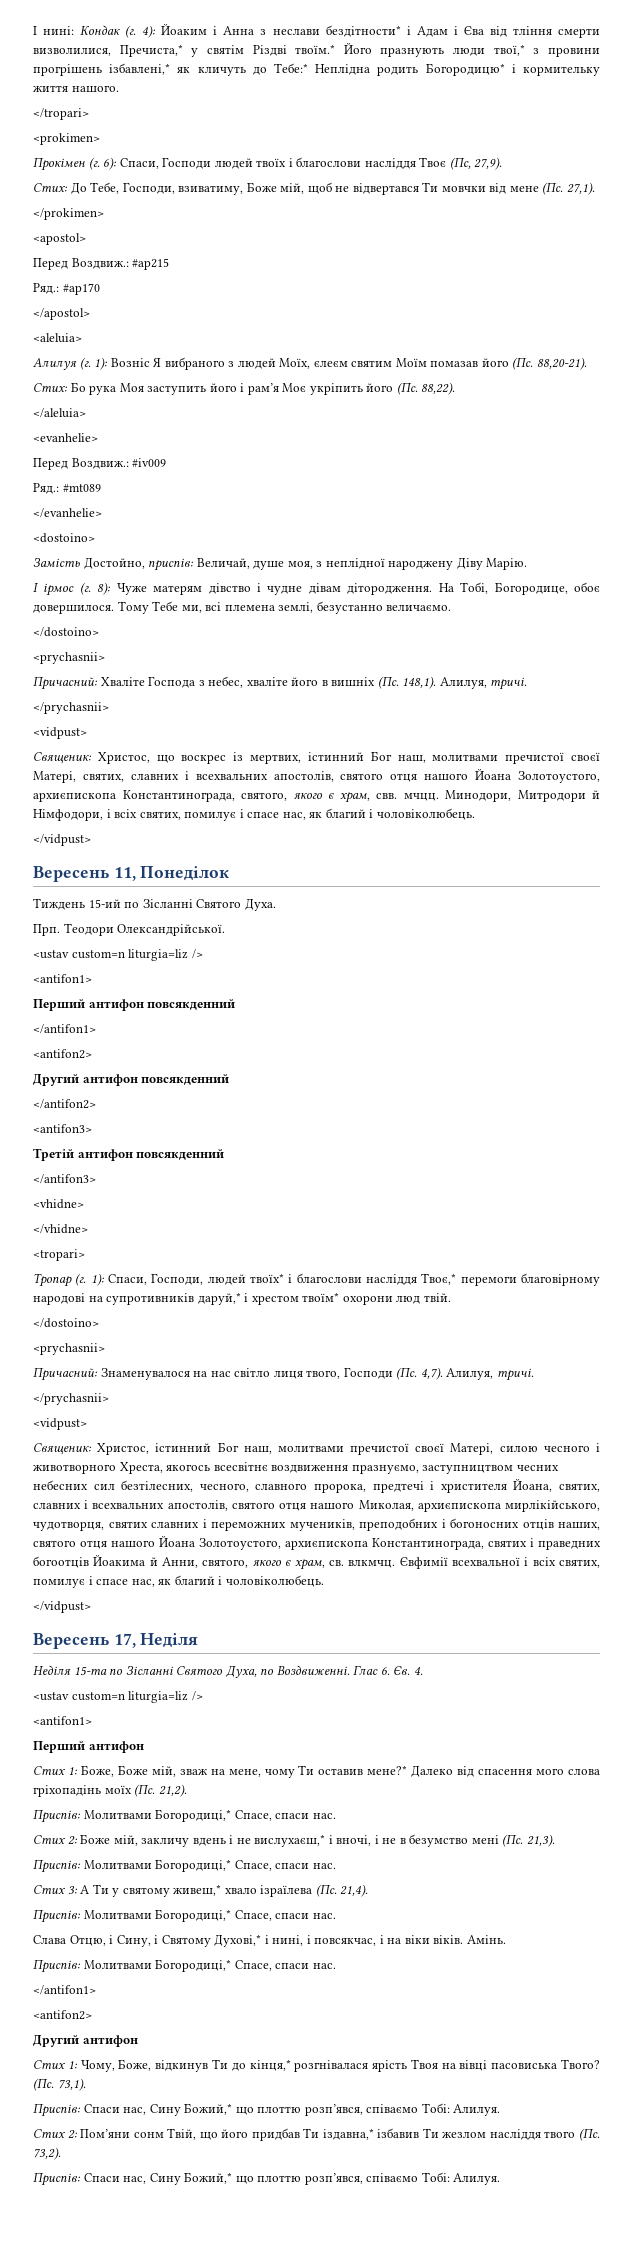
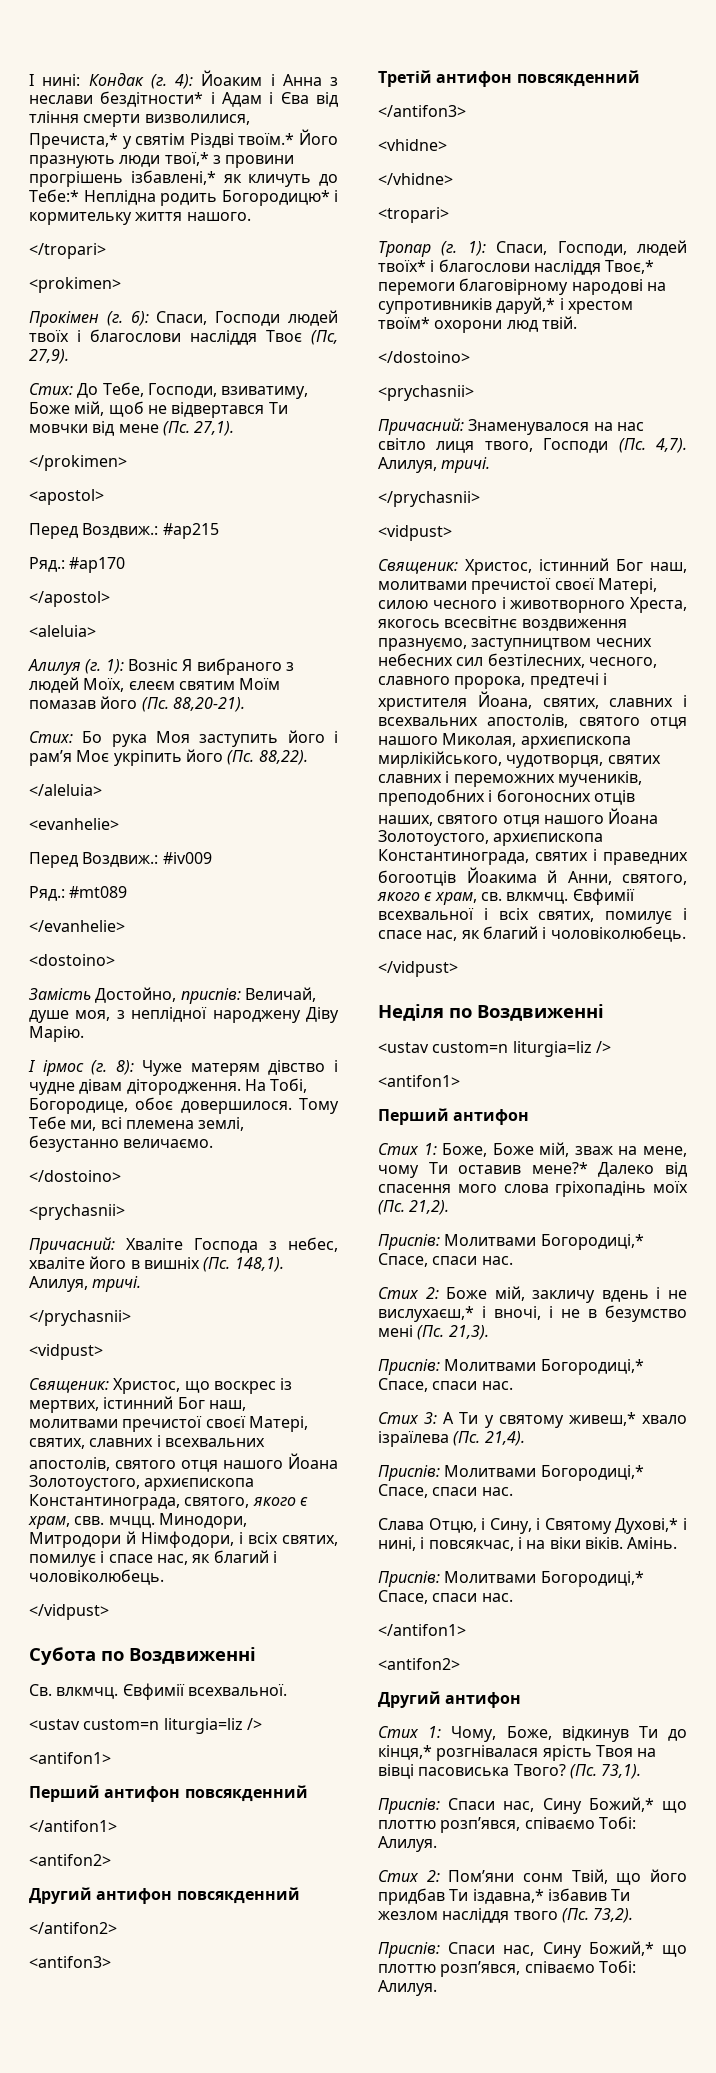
[33,866,230,882] [33,898,276,911] [33,923,226,936] Вересень 11, Понеділок // Тиждень 15-ий по Зісланні Святого Духа. // Прп. Теодори Олександрійської. -> [29,1647,256,1665] [29,1683,287,1700] Субота по Воздвиженні // Св. влкмчц. Євфимії всехвальної.
[33,1633,199,1649] [33,1665,423,1678] Вересень 17, Неділя // Неділя 15-та по Зісланні Святого Духа, по Воздвиженні. Глас 6. Єв. 4. -> [378,1004,604,1021] Неділя по Воздвиженні

